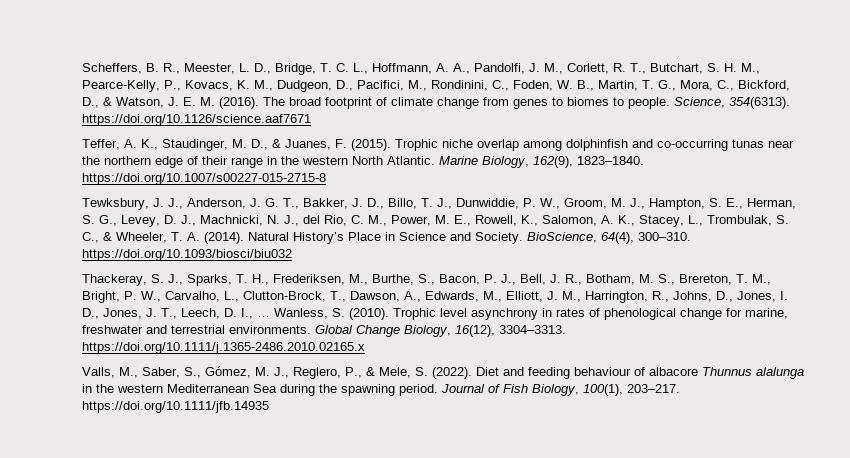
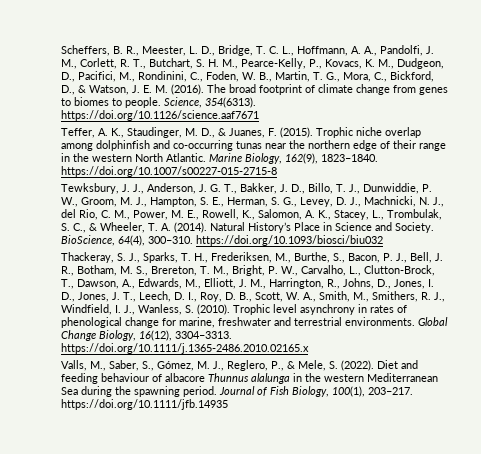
[257,316,271,317] … -> [200,291,446,302] [61,304,136,315] Roy, D. B., Scott, W. A., Smith, M., Smithers, R. J., Windfield, I. J.,

